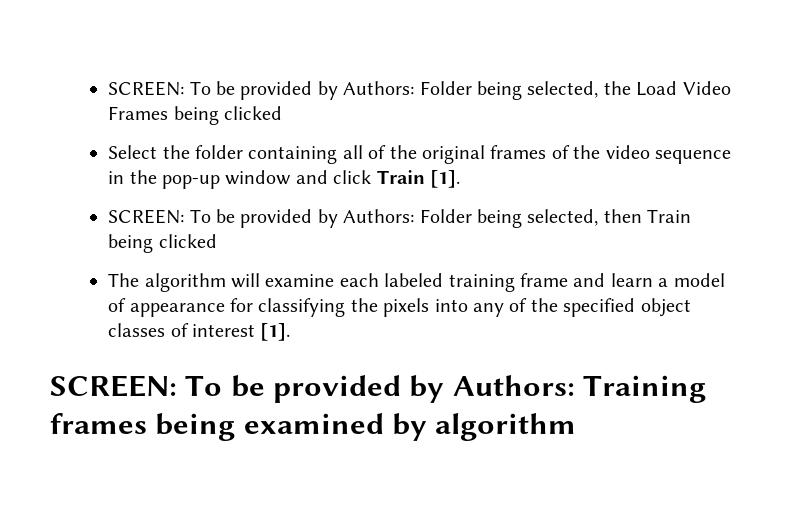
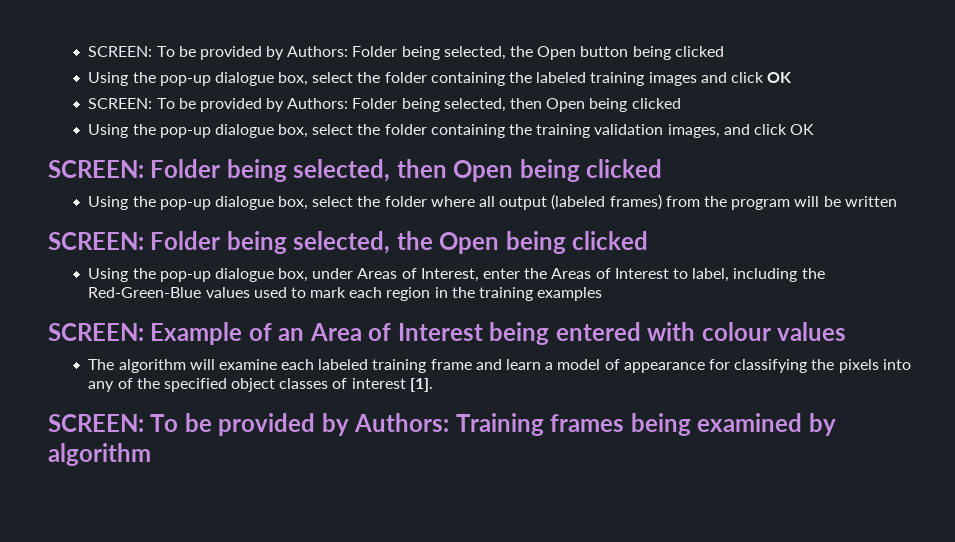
[636,81,731,96] [108,106,282,125] [108,145,731,164] [108,170,460,189] Load Video Frames being clicked // Select the folder containing all of the original frames of the video sequence in the pop-up window and click Train [1]. -> [537,46,724,60] [88,72,793,86] Open button being clicked // Using the pop-up dialogue box, select the folder containing the labeled training images and click OK
[647,209,692,223] [108,234,217,253] Train being clicked -> [546,98,681,112] [88,124,815,138] [48,159,663,182] [88,194,897,210] [48,231,649,254] [88,268,825,282] [88,287,603,301] [48,322,847,345] Open being clicked // Using the pop-up dialogue box, select the folder containing the training validation images, and click OK // SCREEN: Folder being selected, then Open being clicked // Using the pop-up dialogue box, select the folder where all output (labeled frames) from the program will be written // SCREEN: Folder being selected, the Open being clicked // Using the pop-up dialogue box, under Areas of Interest, enter the Areas of Interest to label, including the Red-Green-Blue values used to mark each region in the training examples // SCREEN: Example of an Area of Interest being entered with colour values

